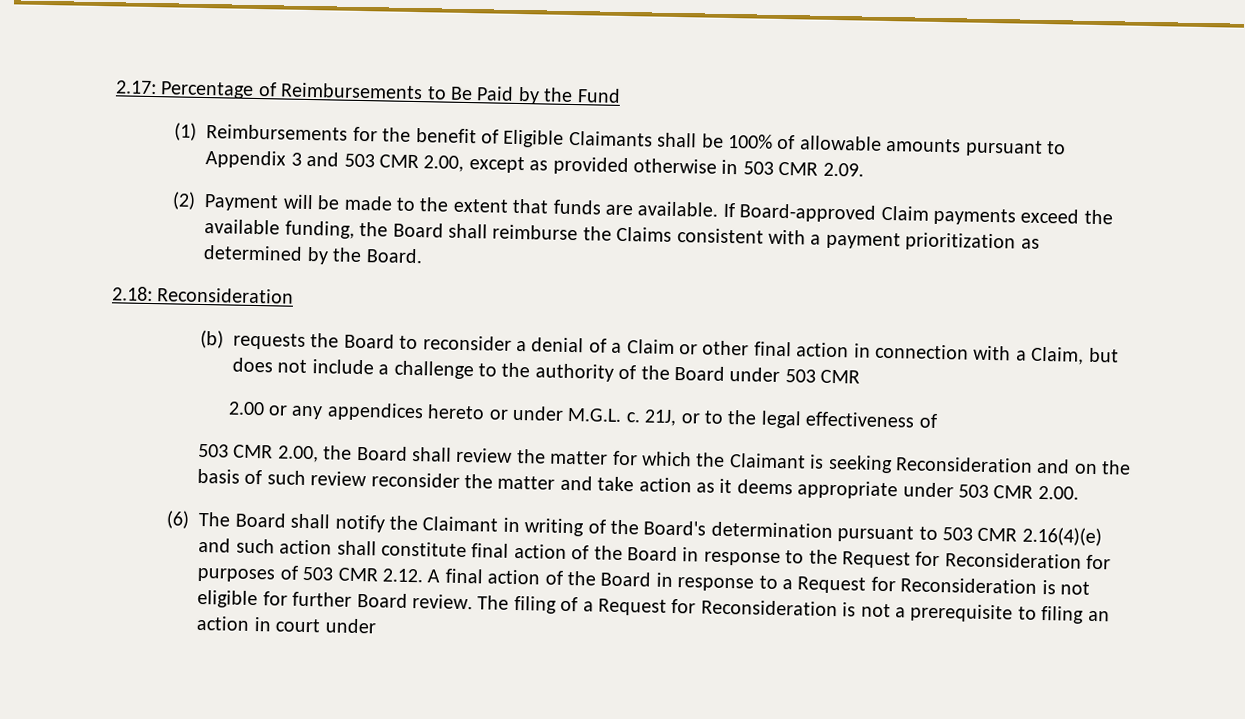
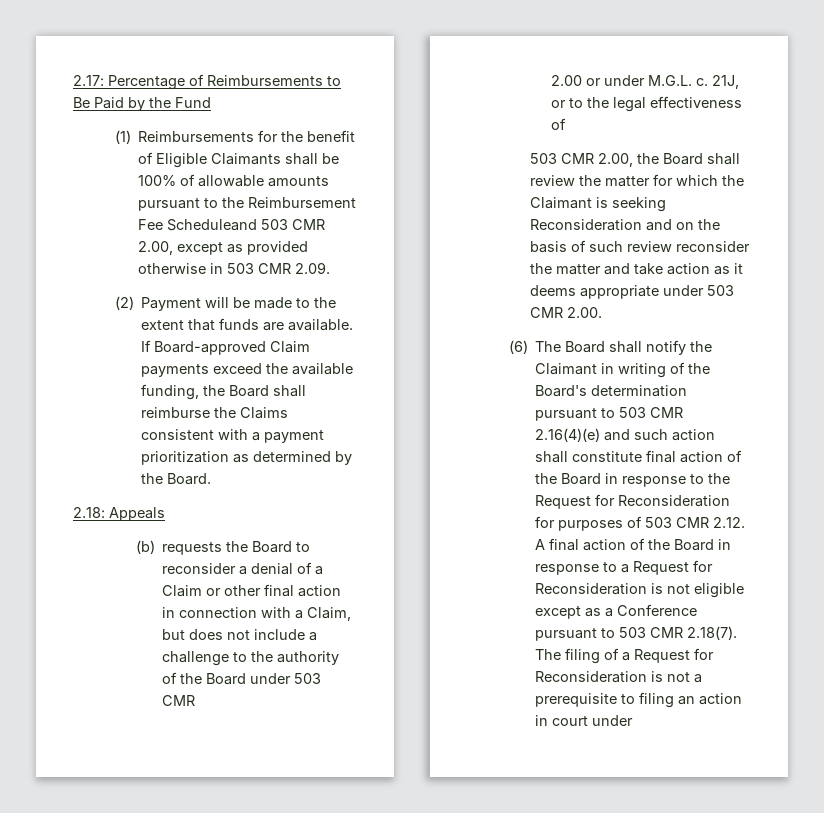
[205,150,340,169] Appendix 3 and -> [222,197,357,208] [138,219,258,231] the Reimbursement Fee Scheduleand
[157,287,295,304] Reconsideration -> [109,507,165,521] Appeals
[291,402,509,422] any appendices hereto or -> (601, 82) none
[262,591,473,610] for further Board review. -> [535,604,698,619] [535,626,738,641] except as a Conference pursuant to 503 CMR 2.18(7).

